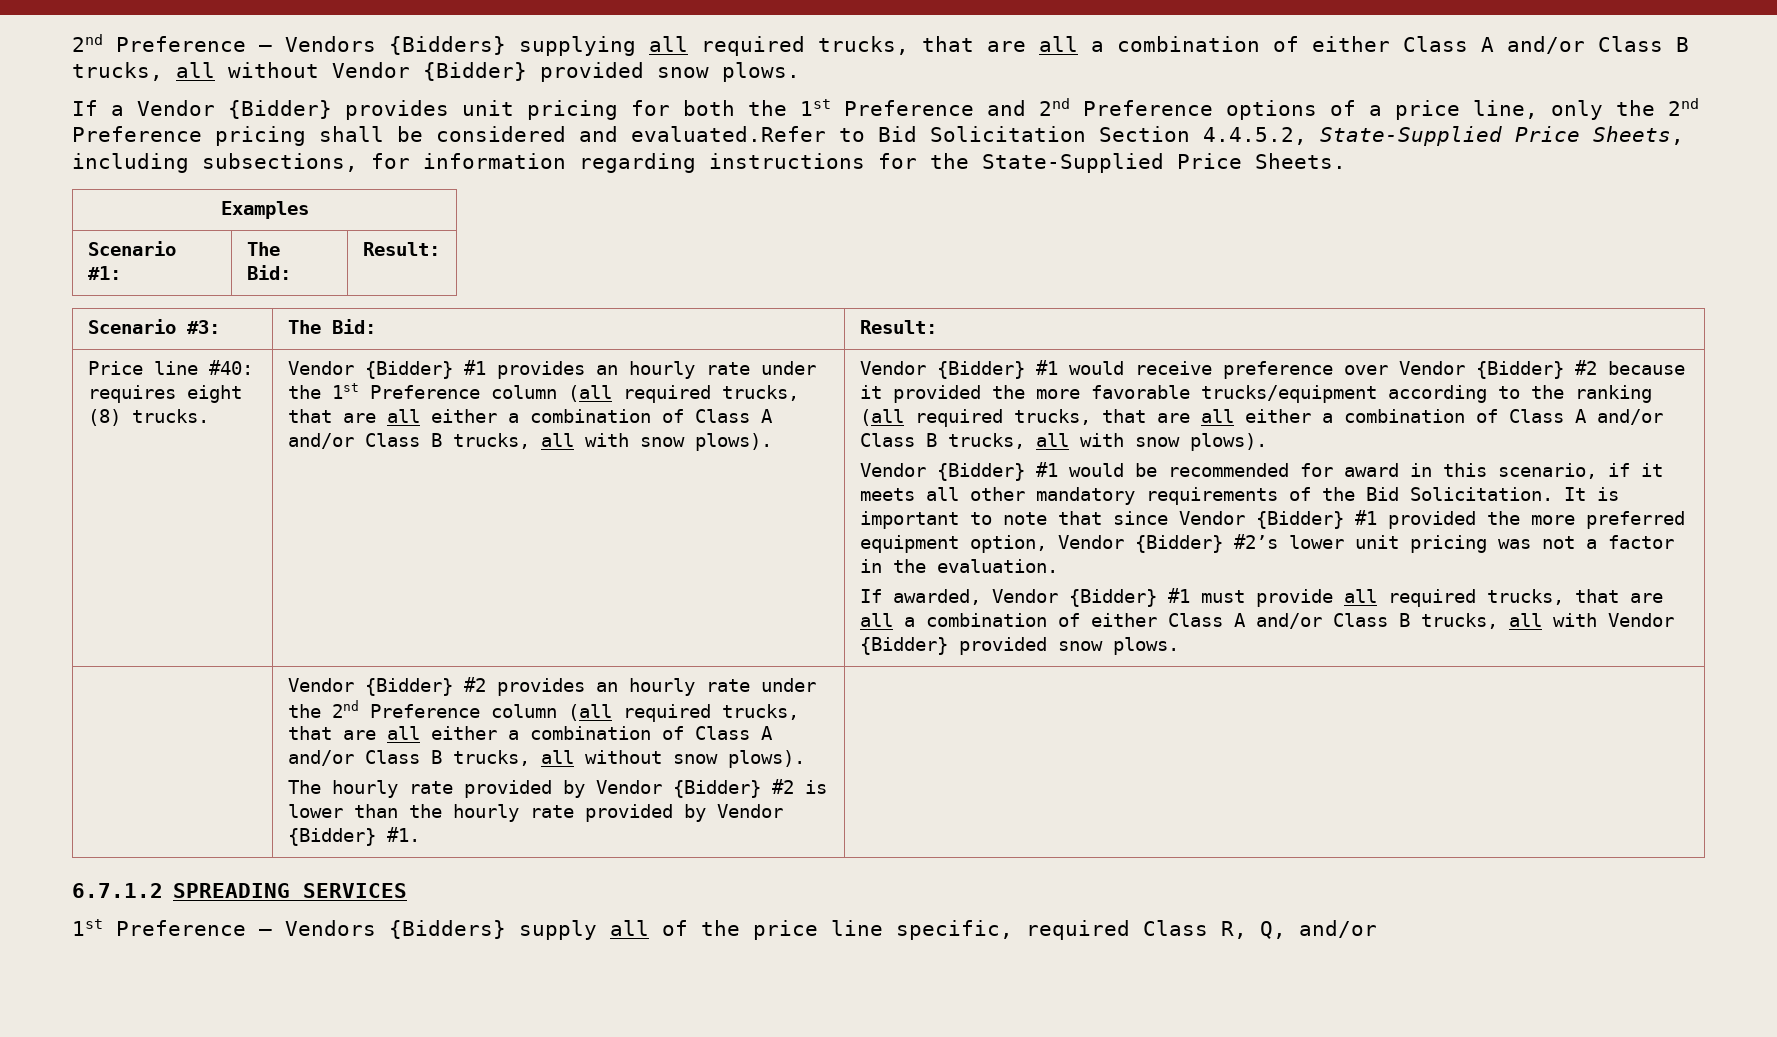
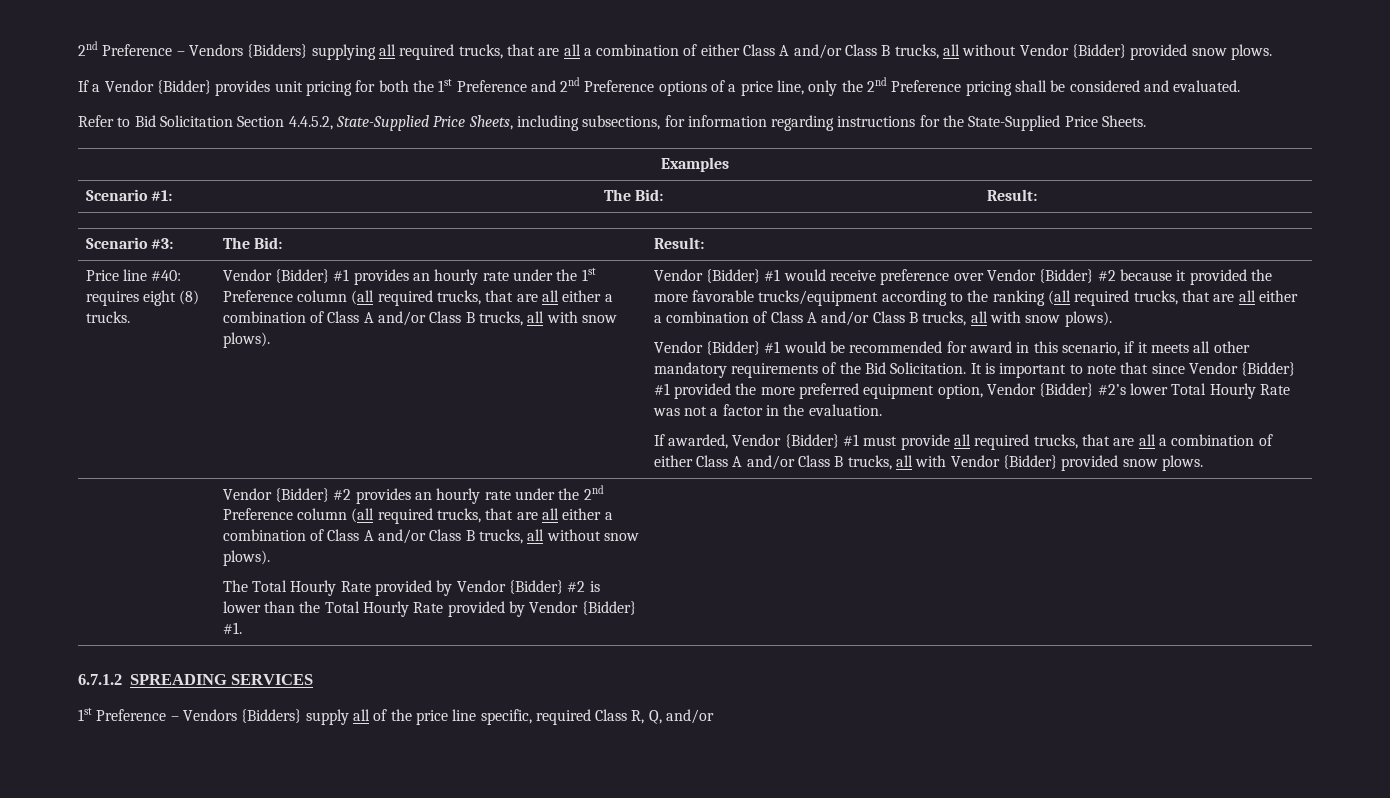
[631,126,826,142] evaluated.Refer -> [1173,80,1241,92] [78,115,114,127] evaluated. // Refer
[1354,535,1487,553] unit pricing -> [1171,383,1290,399] Total Hourly Rate
[331,780,453,798] hourly rate -> [252,580,371,596] Total Hourly Rate
[452,804,574,822] hourly rate -> [324,601,444,617] Total Hourly Rate

